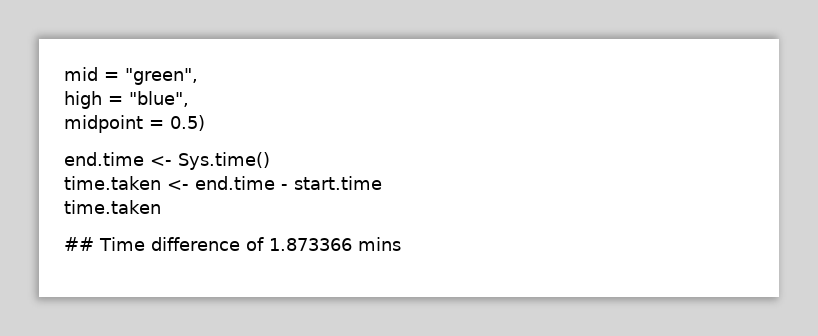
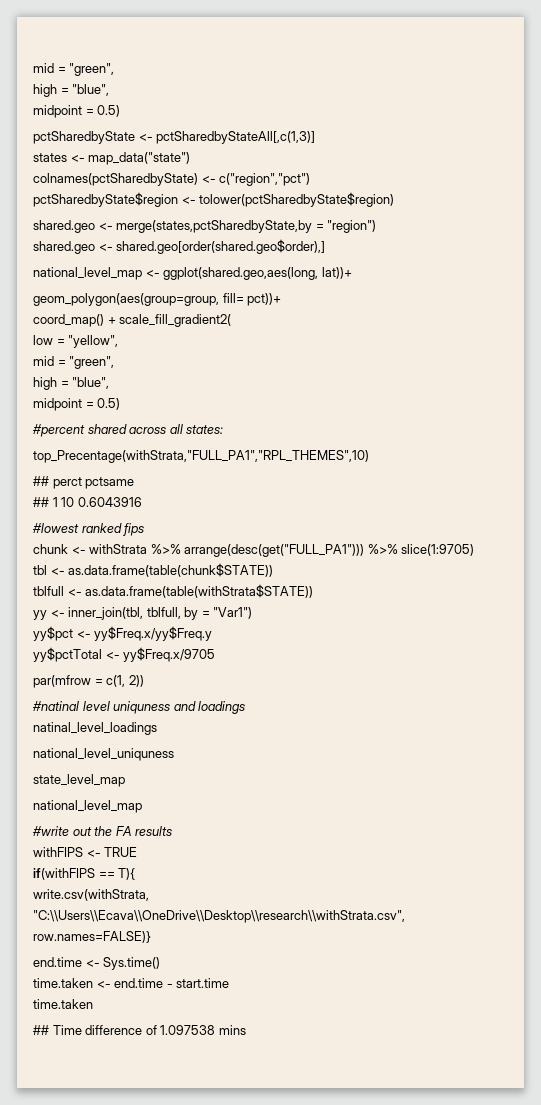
[64,67,198,85] [64,91,189,109] [64,115,205,133] mid = "green", // high = "blue", // midpoint = 0.5) -> [33,63,115,76] [33,84,110,97] [33,105,121,118] [33,131,316,144] [33,152,191,165] [33,173,311,186] [33,192,395,207] [33,220,377,233] [33,239,326,254] [33,267,352,280] [33,293,282,306] [33,314,232,327] [33,335,119,348] [33,356,115,369] [33,377,110,390] [33,398,121,411] [32,424,224,437] [33,450,369,463] [33,476,135,489] [33,497,142,507] [32,523,145,536] [33,544,475,557] [33,563,274,577] [33,584,314,598] [33,607,253,620] [33,626,213,641] [33,647,216,662] [33,675,144,688] [32,701,246,714] [33,722,157,735] [33,748,174,761] [33,774,125,787] [33,800,142,813] [32,826,173,836] [33,847,138,857] [33,868,136,880] [33,889,149,901] [33,910,405,923] [33,931,151,943] mid = "green", // high = "blue", // midpoint = 0.5) // pctSharedbyState <- pctSharedbyStateAll[,c(1,3)] // states <- map_data("state") // colnames(pctSharedbyState) <- c("region","pct") // pctSharedbyState$region <- tolower(pctSharedbyState$region) // shared.geo <- merge(states,pctSharedbyState,by = "region") // shared.geo <- shared.geo[order(shared.geo$order),] // national_level_map <- ggplot(shared.geo,aes(long, lat))+ // geom_polygon(aes(group=group, fill= pct))+ // coord_map() + scale_fill_gradient2( // low = "yellow", // mid = "green", // high = "blue", // midpoint = 0.5) // #percent shared across all states: // top_Precentage(withStrata,"FULL_PA1","RPL_THEMES",10) // ## perct pctsame // ## 1 10 0.6043916 // #lowest ranked fips // chunk <- withStrata %>% arrange(desc(get("FULL_PA1"))) %>% slice(1:9705) // tbl <- as.data.frame(table(chunk$STATE)) // tblfull <- as.data.frame(table(withStrata$STATE)) // yy <- inner_join(tbl, tblfull, by = "Var1") // yy$pct <- yy$Freq.x/yy$Freq.y // yy$pctTotal <- yy$Freq.x/9705 // par(mfrow = c(1, 2)) // #natinal level uniquness and loadings // natinal_level_loadings // national_level_uniquness // state_level_map // national_level_map // #write out the FA results // withFIPS <- TRUE // if(withFIPS == T){ // write.csv(withStrata, "C:\\Users\\Ecava\\OneDrive\\Desktop\\research\\withStrata.csv", row.names=FALSE)}
[269,238,352,251] 1.873366 -> [160,1025,216,1035] 1.097538

